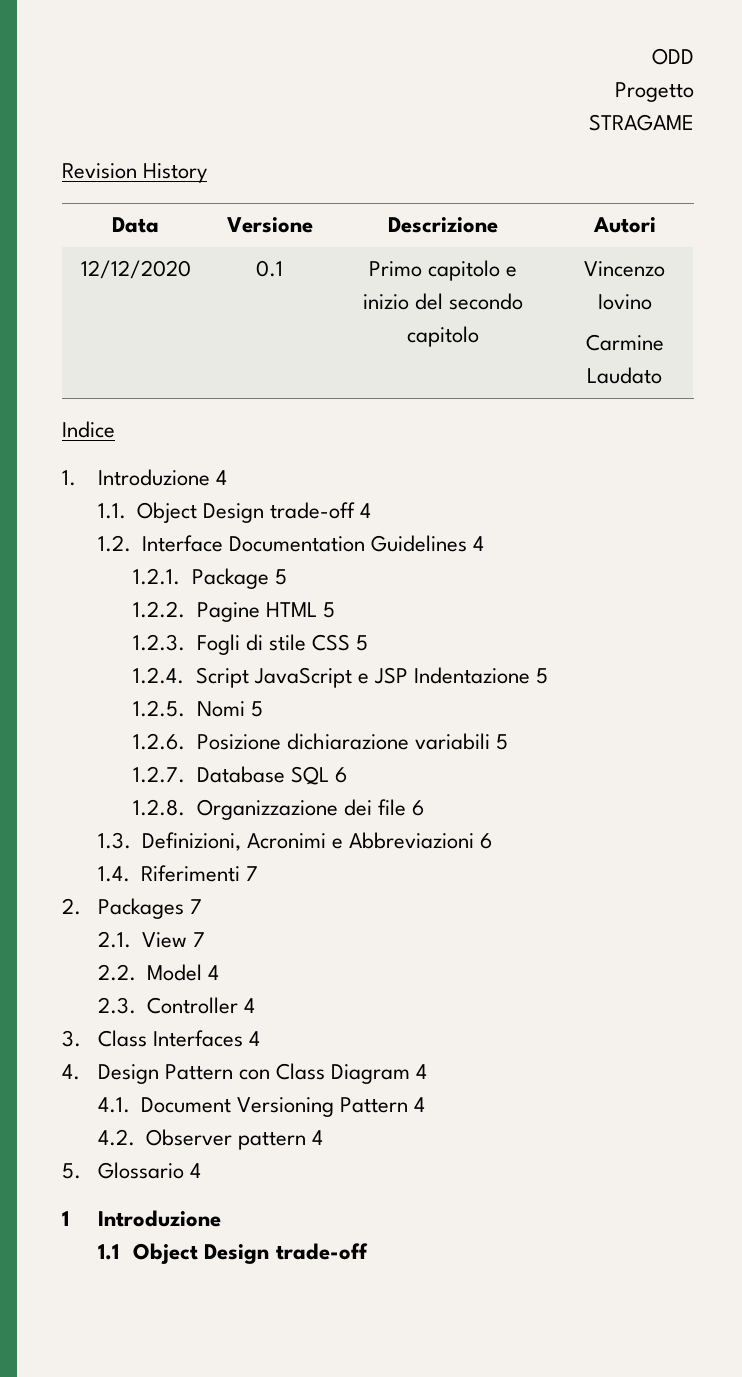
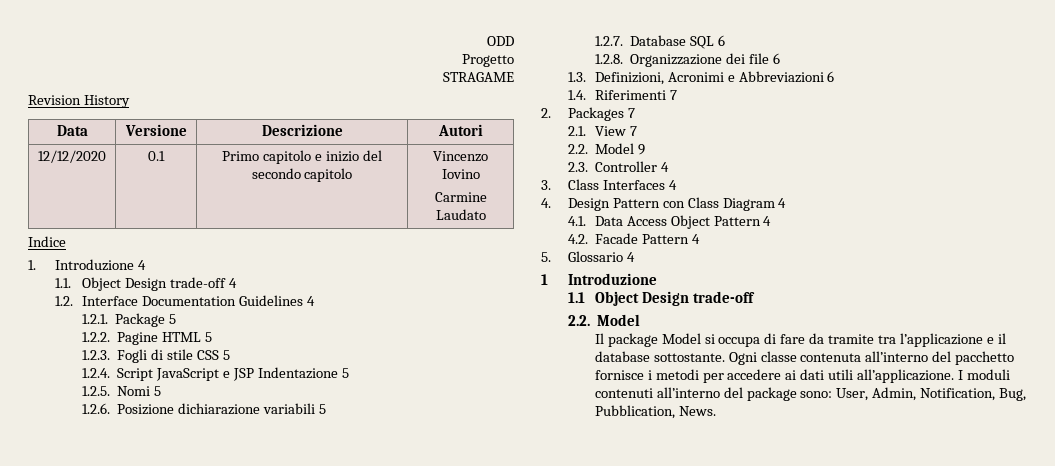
[208,965,220,980] 4 -> [638,144,646,155] 9
[140,1097,335,1117] Document Versioning -> [594,215,710,229] Data Access Object
[145,1129,307,1150] Observer pattern -> [595,233,690,244] Facade Pattern
(368, 1251) none -> [567,314,641,326] [594,333,1006,347] [594,351,1015,365] [594,369,1010,383] [594,387,1027,401] [594,405,716,419] // 2.2. Model // Il package Model si occupa di fare da tramite tra l’applicazione e il database sottostante. Ogni classe contenuta all’interno del pacchetto fornisce i metodi per accedere ai dati utili all’applicazione. I moduli contenuti all’interno del package sono: User, Admin, Notification, Bug, Pubblication, News.

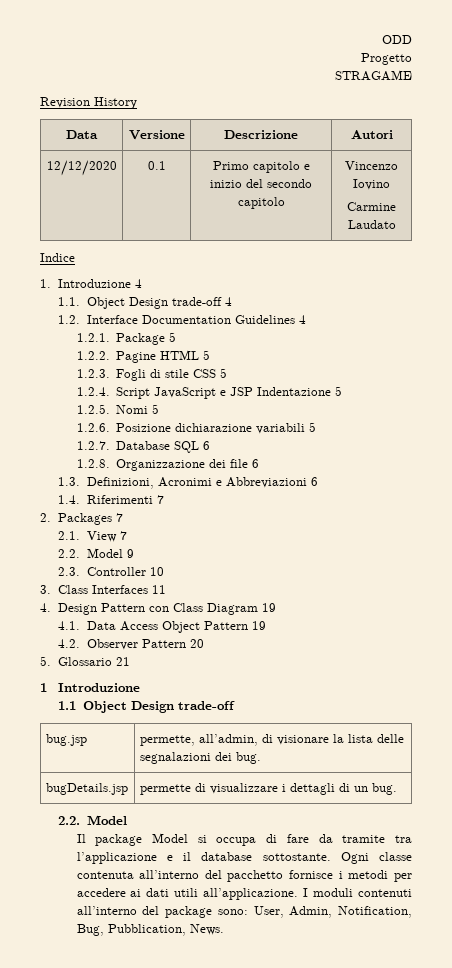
[661,162,670,172] 4 -> [149,567,164,576] 10
[668,180,677,190] 4 -> [152,585,167,594] 11
[778,198,787,208] 4 -> [262,603,277,612] 19
[763,216,772,226] 4 -> [251,621,266,630] 19
[595,233,700,244] Facade Pattern 4 -> [86,639,204,650] Observer Pattern 20
[626,252,635,262] 4 -> [116,657,131,666] 21
(755, 297) none -> [45,734,87,746] [139,734,404,746] [139,752,261,764] [45,783,128,795] [139,783,397,795] // bug.jsp | permette, all’admin, di visionare la lista delle segnalazioni dei bug. // bugDetails.jsp | permette di visualizzare i dettagli di un bug.

